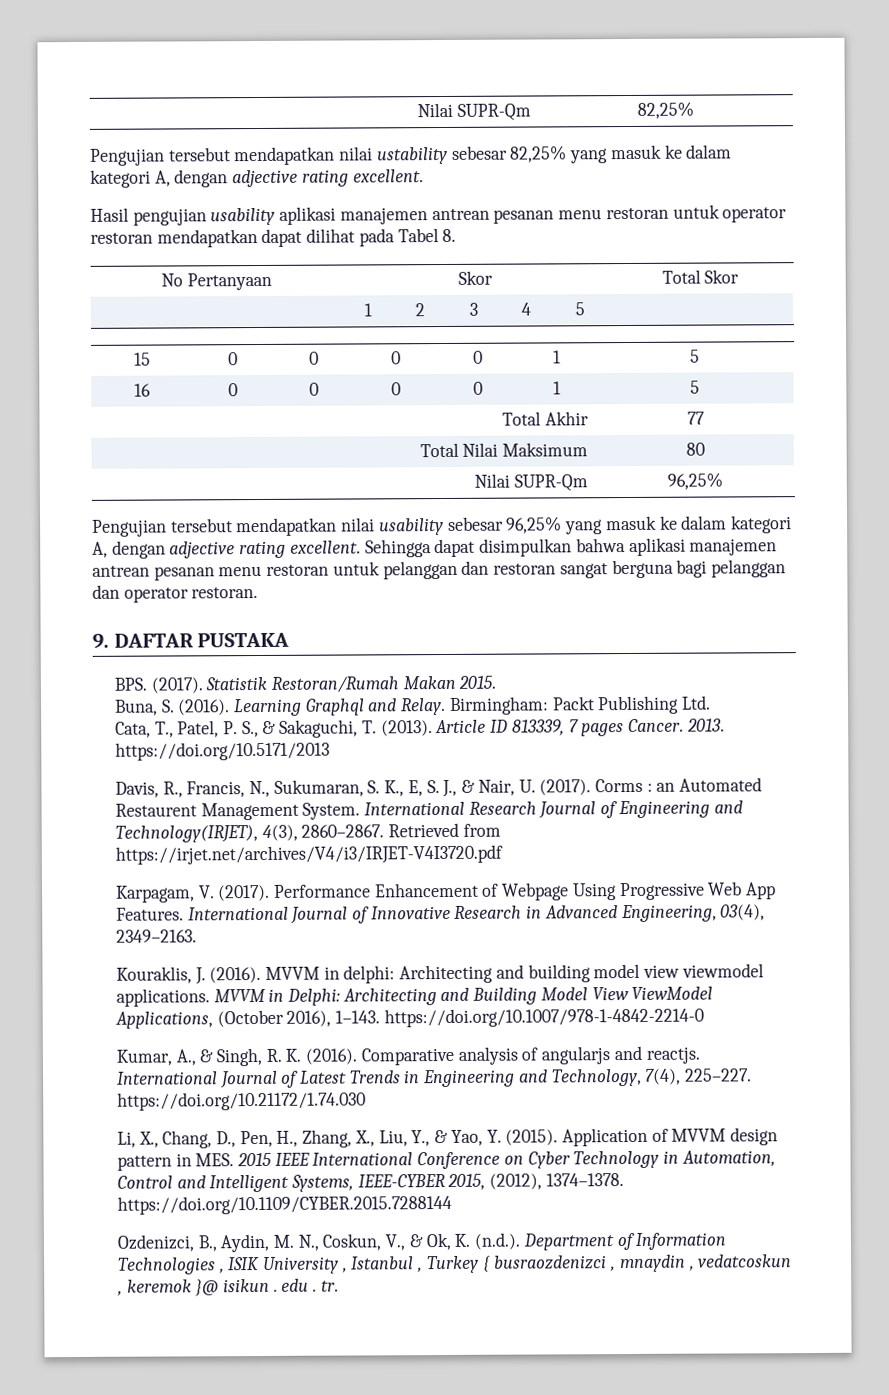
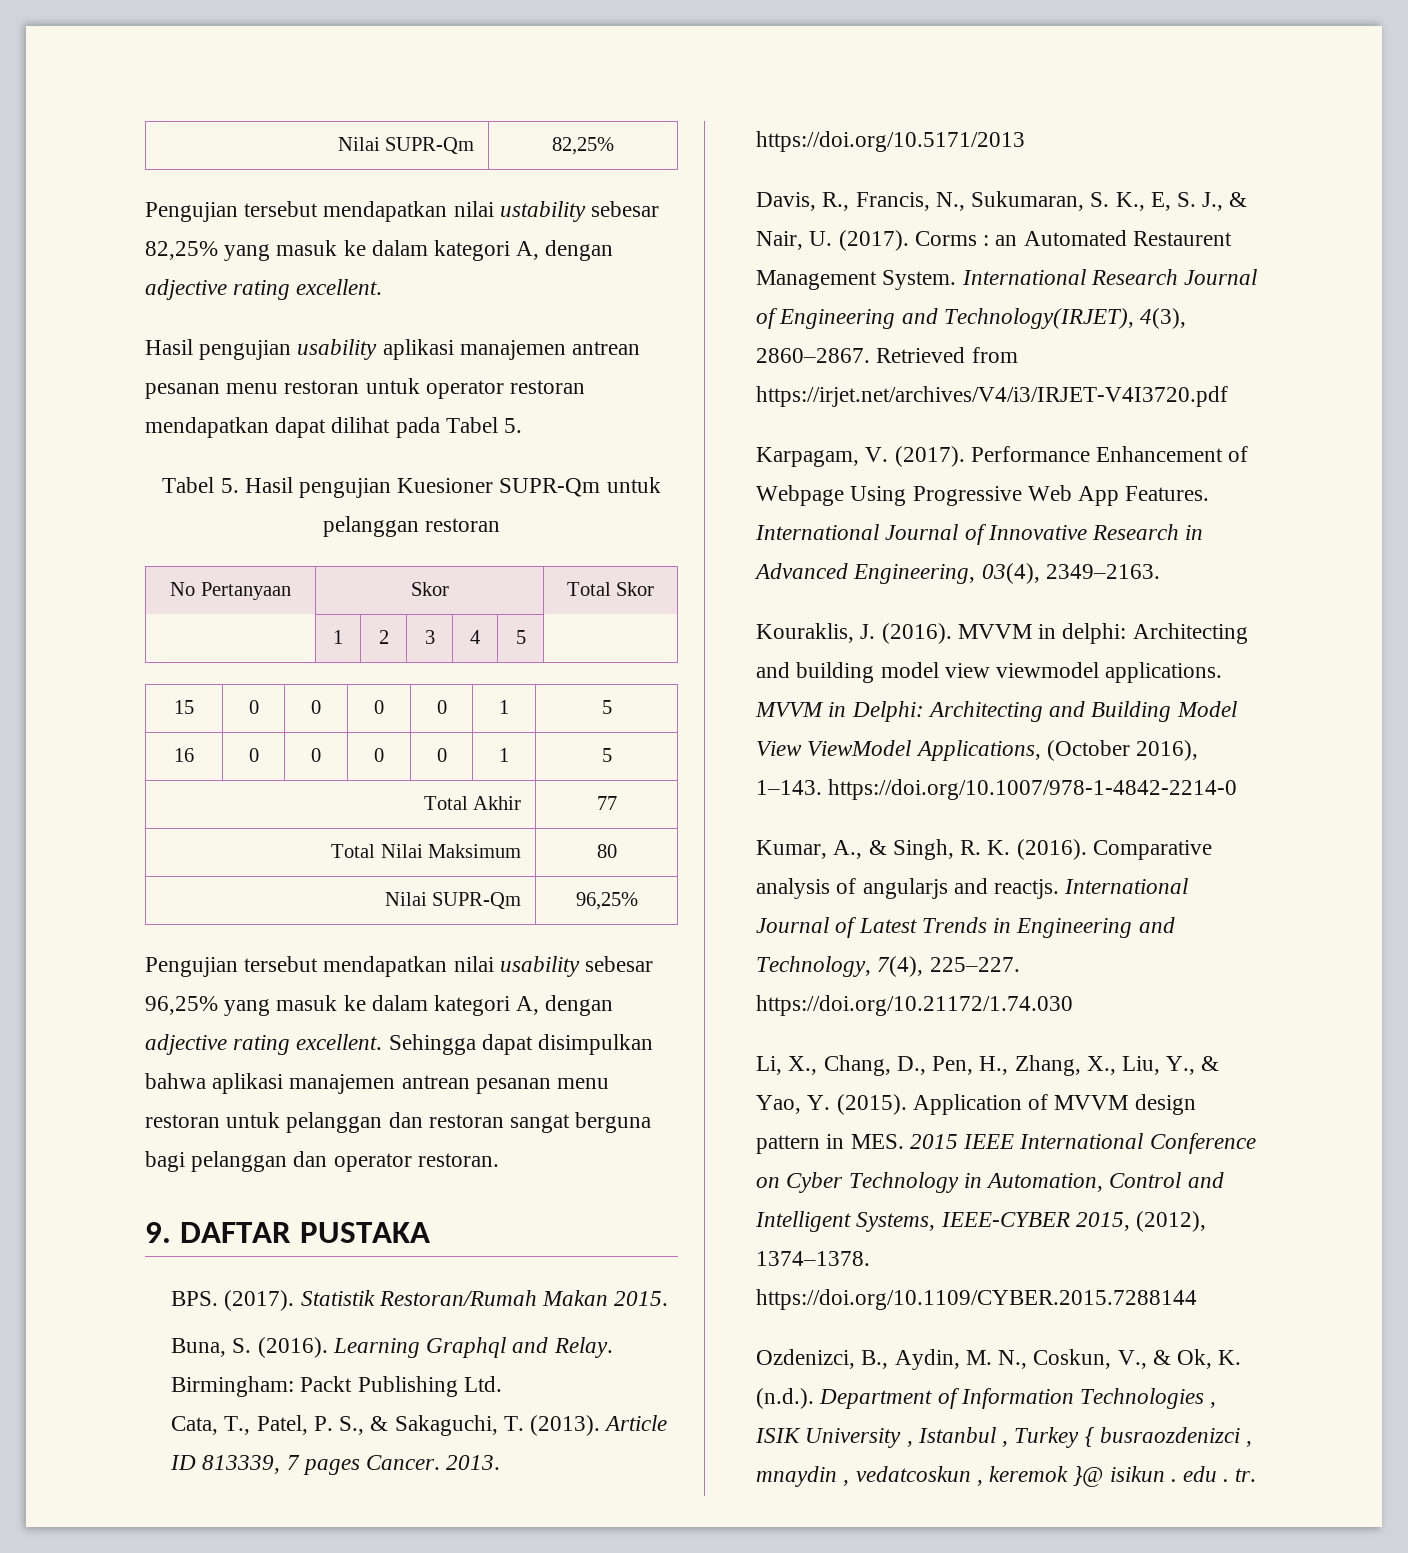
[442,228,457,243] 8. -> [504,418,523,433] [162,477,661,498] [322,516,501,537] 5. // Tabel 5. Hasil pengujian Kuesioner SUPR-Qm untuk pelanggan restoran

